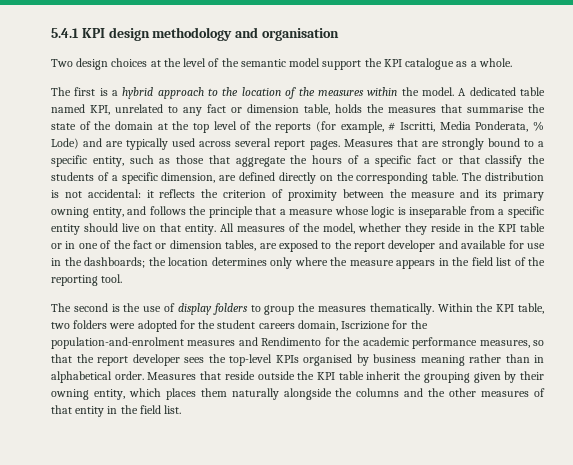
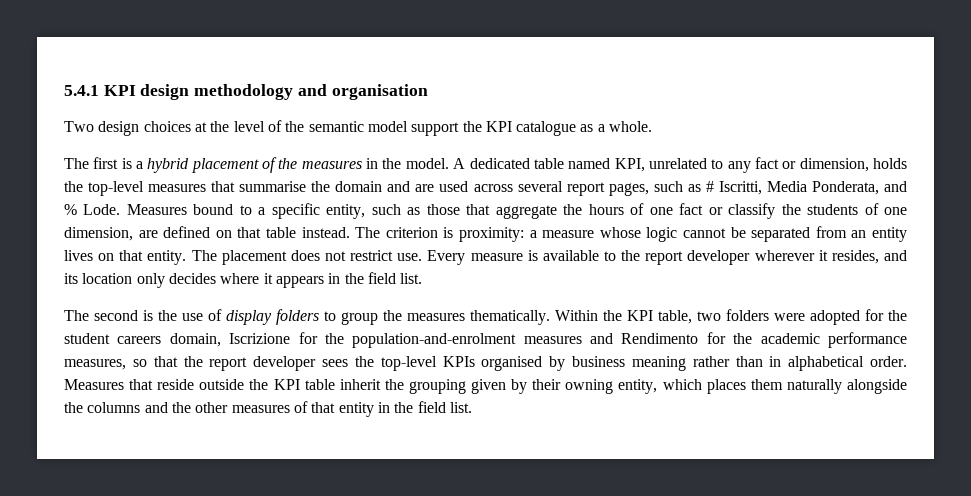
[157,87,281,99] approach to the location -> [191,158,259,173] placement
[367,87,398,96] within -> [366,158,379,169] in
[247,104,330,115] dimension table, -> [799,158,869,172] dimension,
(384, 108) none -> [88,181,145,196] top-level
[51,121,544,133] [51,138,484,150] state of the domain at the top level of the reports (for example, # Iscritti, Media Ponderata, % Lode) and are typically used across several report pages. Measures that are strongly -> [335,181,907,196] [64,204,187,215] domain and are used across several report pages, such as # Iscritti, Media Ponderata, and % Lode. Measures
[363,155,480,167] a specific fact or that -> [649,203,723,215] one fact or
[111,172,158,184] a specific -> [884,207,908,215] one
[278,172,545,184] [51,189,544,201] [51,206,545,218] [51,223,545,235] [51,240,546,252] [51,257,545,269] [51,274,123,286] directly on the corresponding table. The distribution is not accidental: it reflects the criterion of proximity between the measure and its primary owning entity, and follows the principle that a measure whose logic is inseparable from a specific entity should live on that entity. All measures of the model, whether they reside in the KPI table or in one of the fact or dimension tables, are exposed to the report developer and available for use in the dashboards; the location determines only where the measure appears in the field list of the reporting tool. -> [215,226,908,242] [64,250,907,265] [64,272,423,288] on that table instead. The criterion is proximity: a measure whose logic cannot be separated from an entity lives on that entity. The placement does not restrict use. Every measure is available to the report developer wherever it resides, and its location only decides where it appears in the field list.

